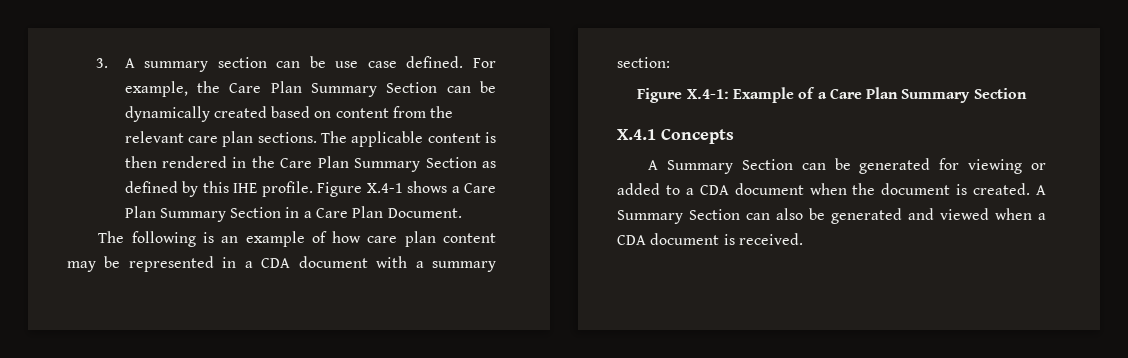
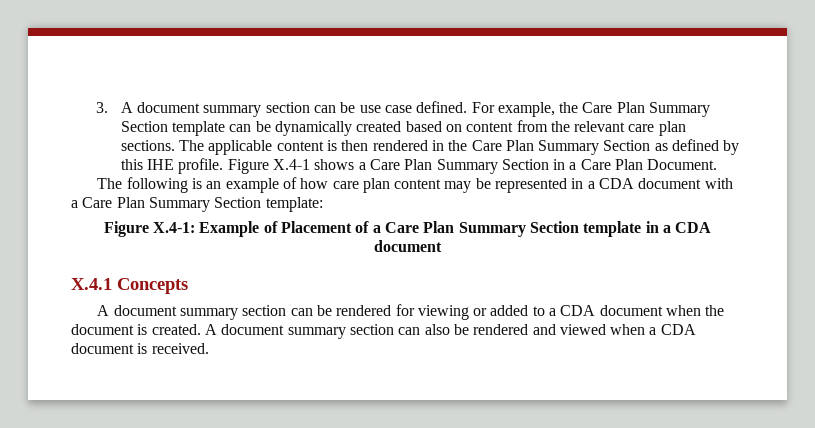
(135, 63) none -> [136,102,200,113] document
(438, 87) none -> [171,121,225,136] template
[432,261,497,272] [617,57,670,68] summary section: -> [82,197,323,212] Care Plan Summary Section template:
[817,87,1027,103] a Care Plan Summary Section -> [281,221,712,237] [374,240,442,252] Placement of a Care Plan Summary Section template in a CDA document
[667,158,931,174] Summary Section can be generated -> [113,305,392,320] document summary section can be rendered
[617,209,740,224] Summary Section -> [221,324,394,339] document summary section
[831,208,902,224] generated -> [473,324,529,335] rendered

